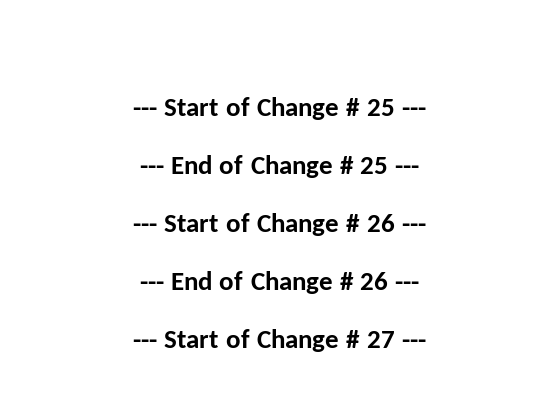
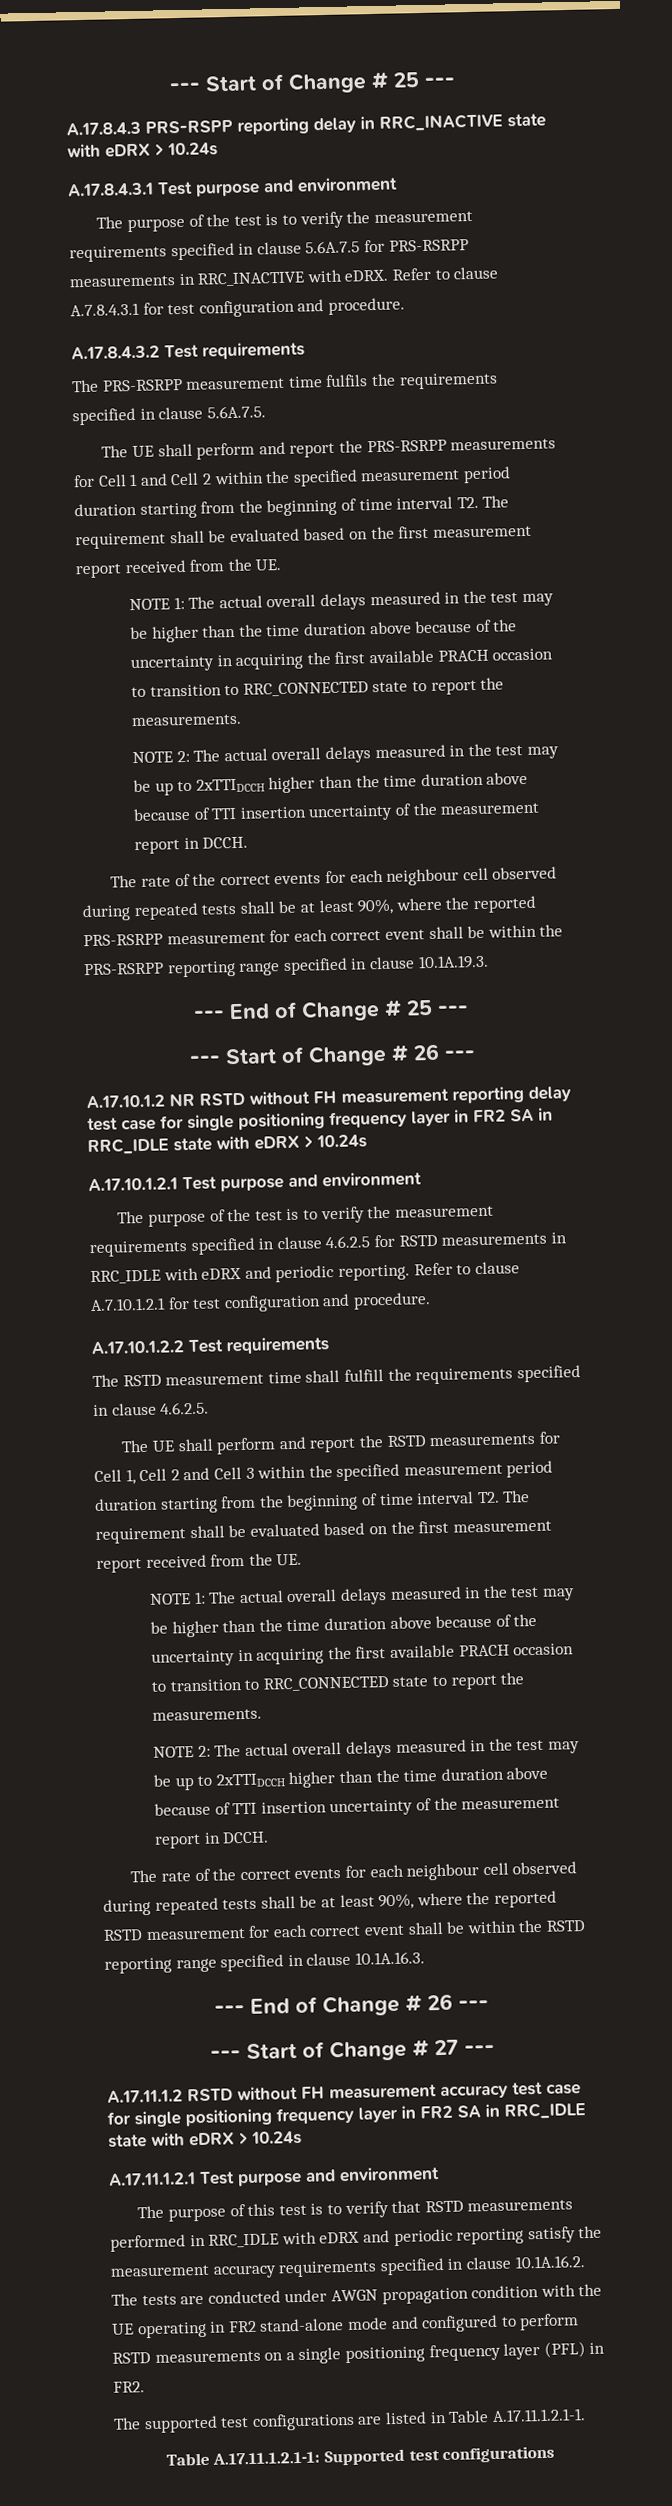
(426, 111) none -> [66,113,546,136] [67,142,218,158] [67,176,398,197] [96,210,473,233] [69,239,469,263] [69,266,499,288] [70,297,405,318] [71,341,305,360] [71,372,498,393] [72,405,266,426] [101,438,557,460] [73,466,511,488] [74,495,510,519] [75,525,532,550] [75,558,282,579] [128,590,554,611] [129,619,518,643] [129,648,554,673] [130,677,505,698] [130,713,242,727] [131,743,559,764] [132,771,529,796] [132,802,540,822] [133,836,249,855] [110,866,558,888] [82,895,537,922] [83,924,564,947] [83,954,489,978] // A.17.8.4.3 PRS-RSPP reporting delay in RRC_INACTIVE state with eDRX > 10.24s // A.17.8.4.3.1 Test purpose and environment // The purpose of the test is to verify the measurement requirements specified in clause 5.6A.7.5 for PRS-RSRPP measurements in RRC_INACTIVE with eDRX. Refer to clause A.7.8.4.3.1 for test configuration and procedure. // A.17.8.4.3.2 Test requirements // The PRS-RSRPP measurement time fulfils the requirements specified in clause 5.6A.7.5. // The UE shall perform and report the PRS-RSRPP measurements for Cell 1 and Cell 2 within the specified measurement period duration starting from the beginning of time interval T2. The requirement shall be evaluated based on the first measurement report received from the UE. // NOTE 1: The actual overall delays measured in the test may be higher than the time duration above because of the uncertainty in acquiring the first available PRACH occasion to transition to RRC_CONNECTED state to report the measurements. // NOTE 2: The actual overall delays measured in the test may be up to 2xTTIDCCH higher than the time duration above because of TTI insertion uncertainty of the measurement report in DCCH. // The rate of the correct events for each neighbour cell observed during repeated tests shall be at least 90%, where the reported PRS-RSRPP measurement for each correct event shall be within the PRS-RSRPP reporting range specified in clause 10.1A.19.3.
(426, 227) none -> [86,1086,571,1109] [87,1107,553,1132] [87,1134,367,1156] [88,1171,422,1192] [117,1205,494,1227] [89,1232,567,1258] [90,1261,520,1285] [90,1292,431,1313] [91,1336,330,1355] [92,1364,581,1388] [93,1401,210,1417] [121,1431,560,1455] [94,1460,554,1485] [95,1490,531,1514] [95,1520,552,1545] [96,1553,303,1573] [148,1585,575,1605] [149,1613,538,1638] [150,1643,575,1667] [150,1672,525,1692] [151,1708,262,1721] [152,1738,580,1758] [152,1766,549,1791] [153,1797,561,1817] [153,1831,270,1849] [130,1861,578,1883] [103,1890,557,1916] [103,1919,586,1941] [104,1951,425,1974] // A.17.10.1.2 NR RSTD without FH measurement reporting delay test case for single positioning frequency layer in FR2 SA in RRC_IDLE state with eDRX > 10.24s // A.17.10.1.2.1 Test purpose and environment // The purpose of the test is to verify the measurement requirements specified in clause 4.6.2.5 for RSTD measurements in RRC_IDLE with eDRX and periodic reporting. Refer to clause A.7.10.1.2.1 for test configuration and procedure. // A.17.10.1.2.2 Test requirements // The RSTD measurement time shall fulfill the requirements specified in clause 4.6.2.5. // The UE shall perform and report the RSTD measurements for Cell 1, Cell 2 and Cell 3 within the specified measurement period duration starting from the beginning of time interval T2. The requirement shall be evaluated based on the first measurement report received from the UE. // NOTE 1: The actual overall delays measured in the test may be higher than the time duration above because of the uncertainty in acquiring the first available PRACH occasion to transition to RRC_CONNECTED state to report the measurements. // NOTE 2: The actual overall delays measured in the test may be up to 2xTTIDCCH higher than the time duration above because of TTI insertion uncertainty of the measurement report in DCCH. // The rate of the correct events for each neighbour cell observed during repeated tests shall be at least 90%, where the reported RSTD measurement for each correct event shall be within the RSTD reporting range specified in clause 10.1A.16.3.
(426, 343) none -> [107,2081,581,2103] [107,2102,586,2128] [108,2130,302,2148] [108,2166,440,2187] [137,2199,574,2222] [110,2225,603,2252] [110,2255,585,2279] [111,2283,603,2306] [112,2313,580,2339] [112,2341,606,2365] [113,2381,145,2393] [113,2408,586,2434] [165,2445,556,2466] // A.17.11.1.2 RSTD without FH measurement accuracy test case for single positioning frequency layer in FR2 SA in RRC_IDLE state with eDRX > 10.24s // A.17.11.1.2.1 Test purpose and environment // The purpose of this test is to verify that RSTD measurements performed in RRC_IDLE with eDRX and periodic reporting satisfy the measurement accuracy requirements specified in clause 10.1A.16.2. The tests are conducted under AWGN propagation condition with the UE operating in FR2 stand-alone mode and configured to perform RSTD measurements on a single positioning frequency layer (PFL) in FR2. // The supported test configurations are listed in Table A.17.11.1.2.1-1. // Table A.17.11.1.2.1-1: Supported test configurations

